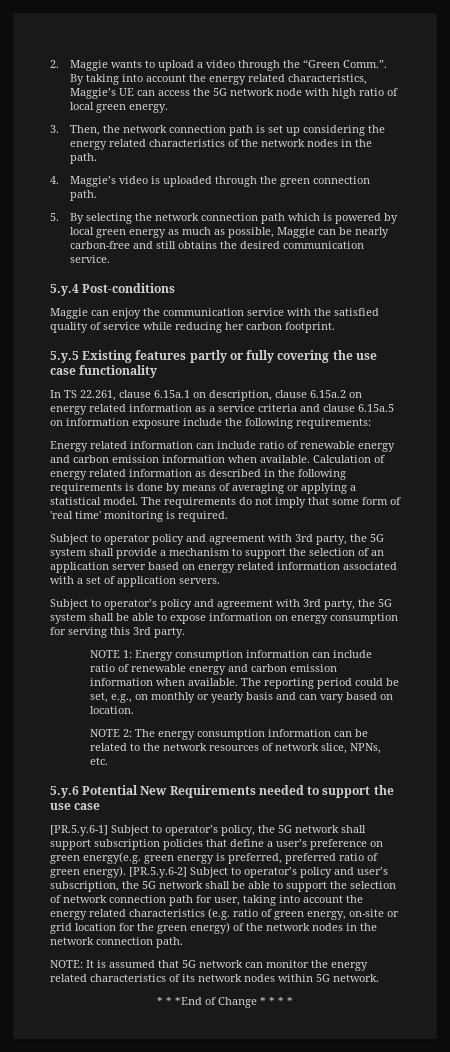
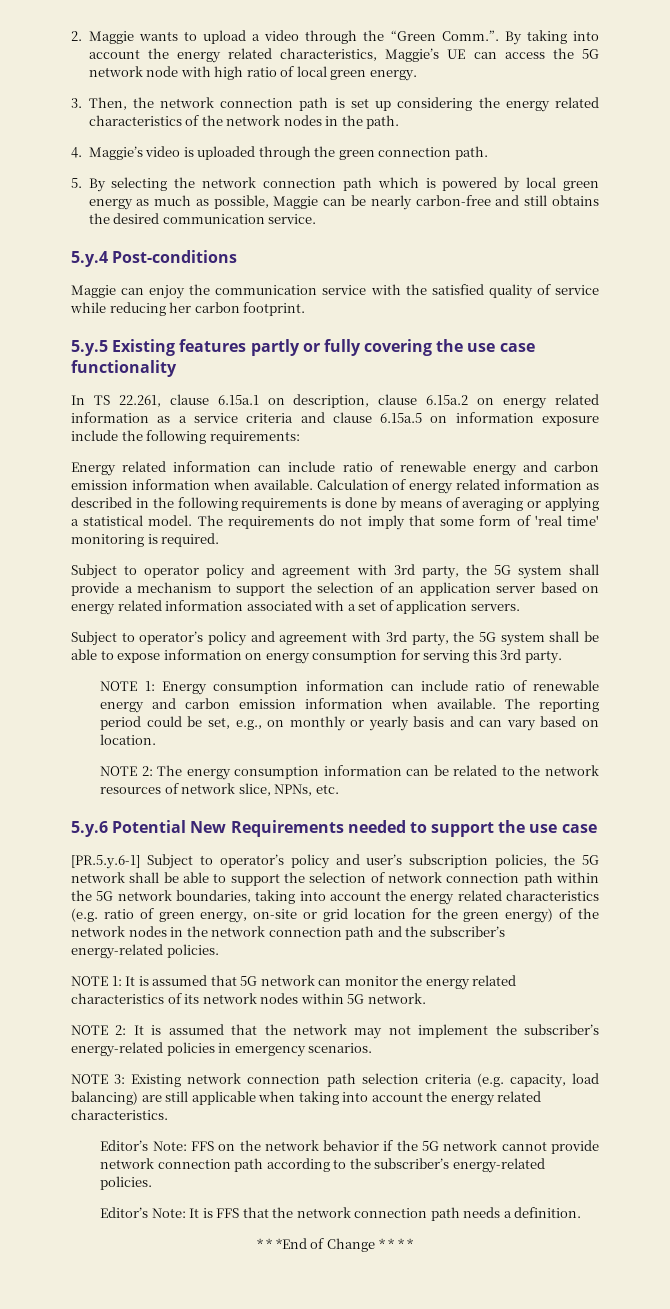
[221,825,366,836] [50,839,383,850] [50,852,378,864] [50,866,297,878] policy, the 5G network shall support subscription policies that define a user’s preference on green energy(e.g. green energy is preferred, preferred ratio of green energy). [PR.5.y.6-2] Subject to operator’s -> (284, 861) none
[50,881,119,892] subscription, -> [409,854,548,868] subscription policies,
[196,895,240,906] for user, -> [556,872,599,883] [71,890,251,903] within the 5G network boundaries,
[156,937,183,948] [50,960,83,968] path. // NOTE: -> [345,926,505,940] [71,944,219,959] [71,976,122,986] path and the subscriber’s energy-related policies. // NOTE 1:
(379, 978) none -> [71,1024,599,1039] [71,1042,373,1057] [71,1073,600,1088] [71,1091,542,1106] [71,1109,168,1120] [100,1140,599,1154] [100,1158,545,1173] [100,1176,153,1190] [100,1207,582,1221] // NOTE 2: It is assumed that the network may not implement the subscriber’s energy-related policies in emergency scenarios. // NOTE 3: Existing network connection path selection criteria (e.g. capacity, load balancing) are still applicable when taking into account the energy related characteristics. // Editor’s Note: FFS on the network behavior if the 5G network cannot provide network connection path according to the subscriber’s energy-related policies. // Editor’s Note: It is FFS that the network connection path needs a definition.

